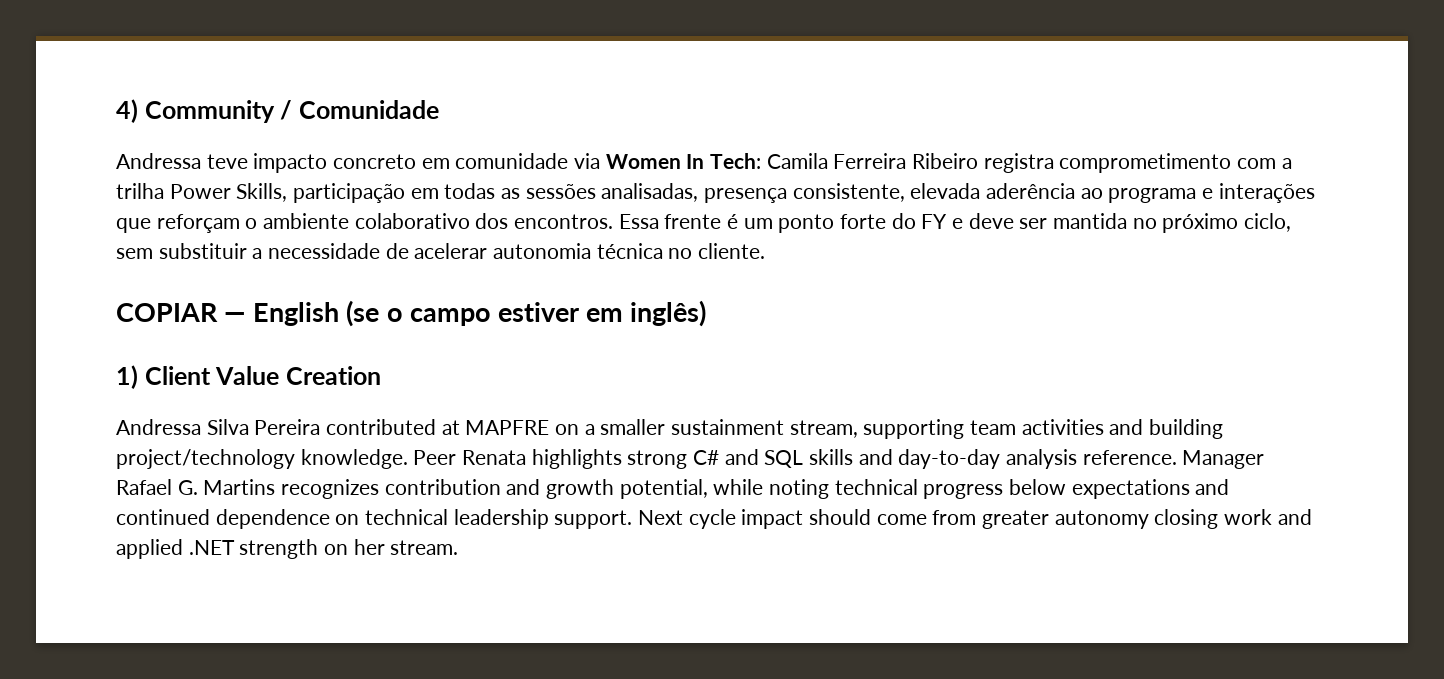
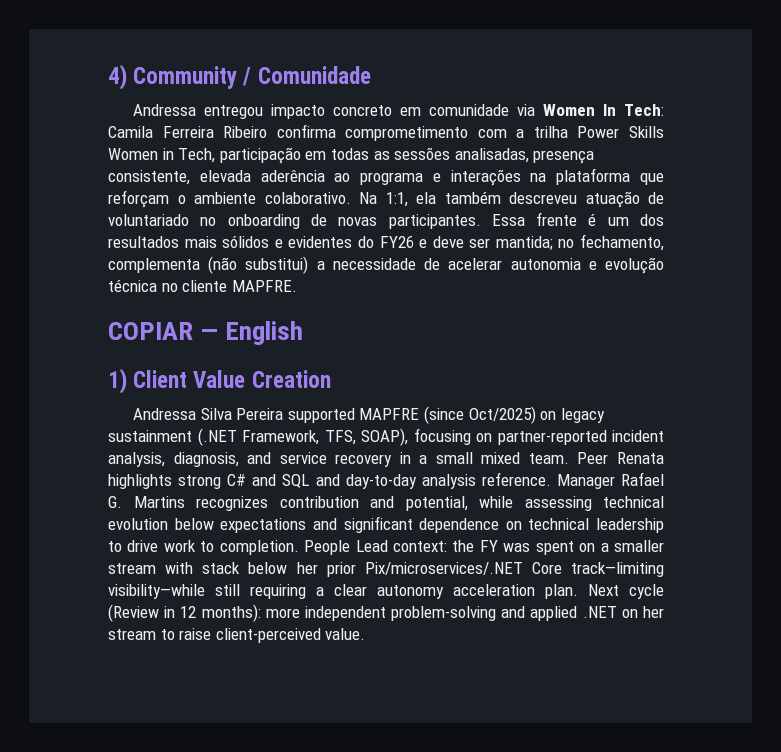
[206,154,248,169] teve -> [204,105,264,119] entregou
[983,153,1054,173] registra -> [276,124,336,138] confirma
[236,183,288,202] Skills, -> [628,126,664,138] [108,148,216,163] Skills Women in Tech,
(1315, 193) none -> [530,168,631,185] na plataforma
[354,213,1292,233] [116,243,247,259] colaborativo dos encontros. Essa frente é um ponto forte do FY e deve ser mantida no próximo ciclo, sem substituir -> [264,191,664,208] [108,212,664,229] [108,234,664,251] [108,256,309,274] colaborativo. Na 1:1, ela também descreveu atuação de voluntariado no onboarding de novas participantes. Essa frente é um dos resultados mais sólidos e evidentes do FY26 e deve ser mantida; no fechamento, complementa (não substitui)
[596,243,766,259] [116,300,707,327] técnica no cliente. // COPIAR — English (se o campo estiver em inglês) -> [588,257,664,274] [108,279,297,292] [108,321,304,345] e evolução técnica no cliente MAPFRE. // COPIAR — English
[326,419,1224,439] [116,449,408,469] contributed at MAPFRE on a smaller sustainment stream, supporting team activities and building project/technology knowledge. -> [287,406,605,424] [108,428,664,446] [108,452,569,467] supported MAPFRE (since Oct/2025) on legacy sustainment (.NET Framework, TFS, SOAP), focusing on partner-reported incident analysis, diagnosis, and service recovery in a small mixed team.
[809,449,854,465] skills -> (310, 481) none
[546,479,615,499] growth -> (394, 502) none
[769,479,1004,499] noting technical progress -> [524,496,664,511] [108,518,168,530] assessing technical evolution
[116,509,210,525] continued -> [343,516,413,533] significant
[554,509,1273,529] support. Next cycle impact should come from greater autonomy closing work -> [108,540,665,555] [108,562,664,577] [108,584,664,599] [108,604,497,622] to drive work to completion. People Lead context: the FY was spent on a smaller stream with stack below her prior Pix/microservices/.NET Core track—limiting visibility—while still requiring a clear autonomy acceleration plan. Next cycle (Review in 12 months): more independent problem-solving
[239,539,319,559] strength -> (617, 612) none
[390,540,459,555] stream. -> [108,628,366,643] stream to raise client-perceived value.

